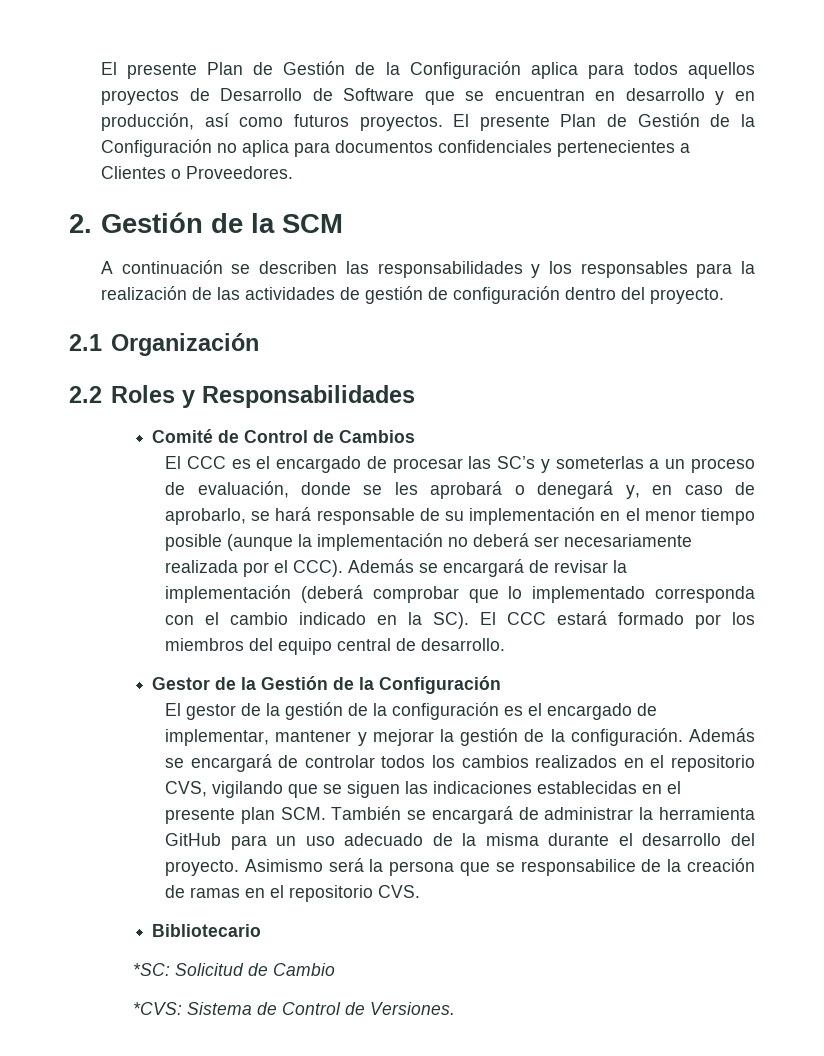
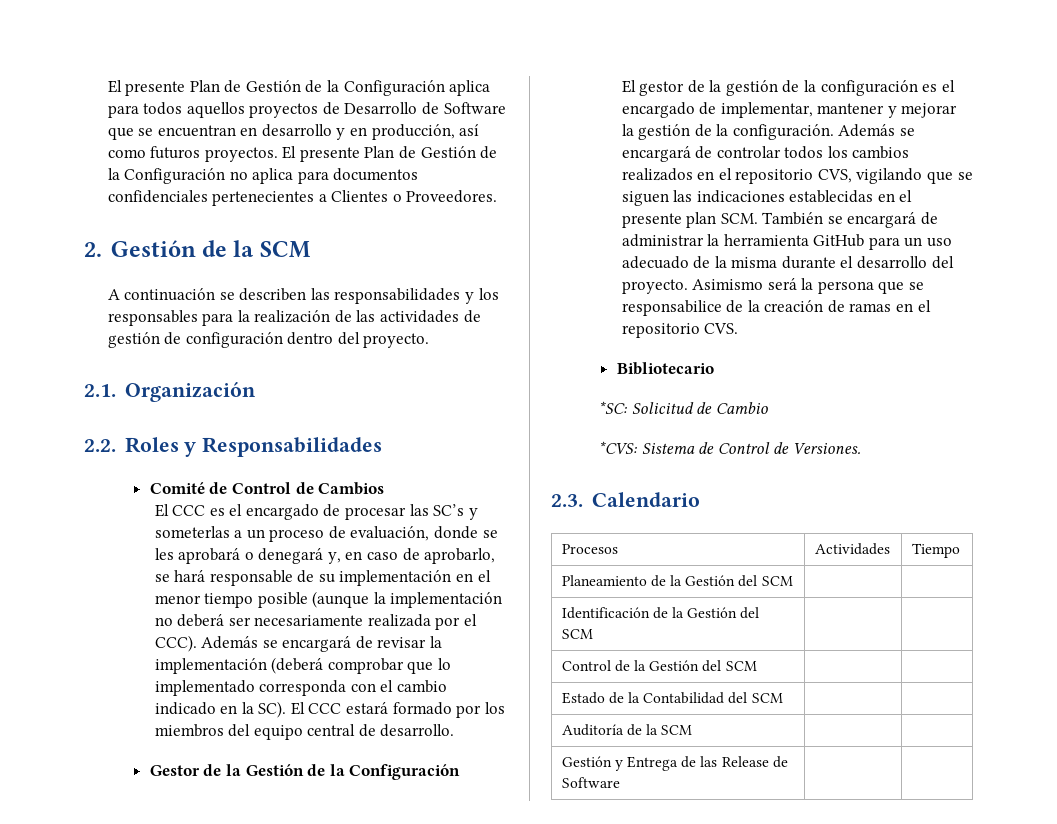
[69,334,102,351] 2.1 -> [84,384,116,397] 2.1.
[69,386,102,403] 2.2 -> [84,439,116,452] 2.2.
(456, 1008) none -> [551,492,700,507] [561,544,618,554] [814,543,890,555] [911,543,960,558] [561,575,793,587] [561,607,760,619] [561,629,593,639] [561,660,757,672] [561,692,783,704] [561,724,693,736] [561,756,788,771] [561,777,620,788] // 2.3. Calendario // Procesos | Actividades | Tiempo // Planeamiento de la Gestión del SCM | | // Identificación de la Gestión del SCM | | // Control de la Gestión del SCM | | // Estado de la Contabilidad del SCM | | // Auditoría de la SCM | | // Gestión y Entrega de las Release de Software | |

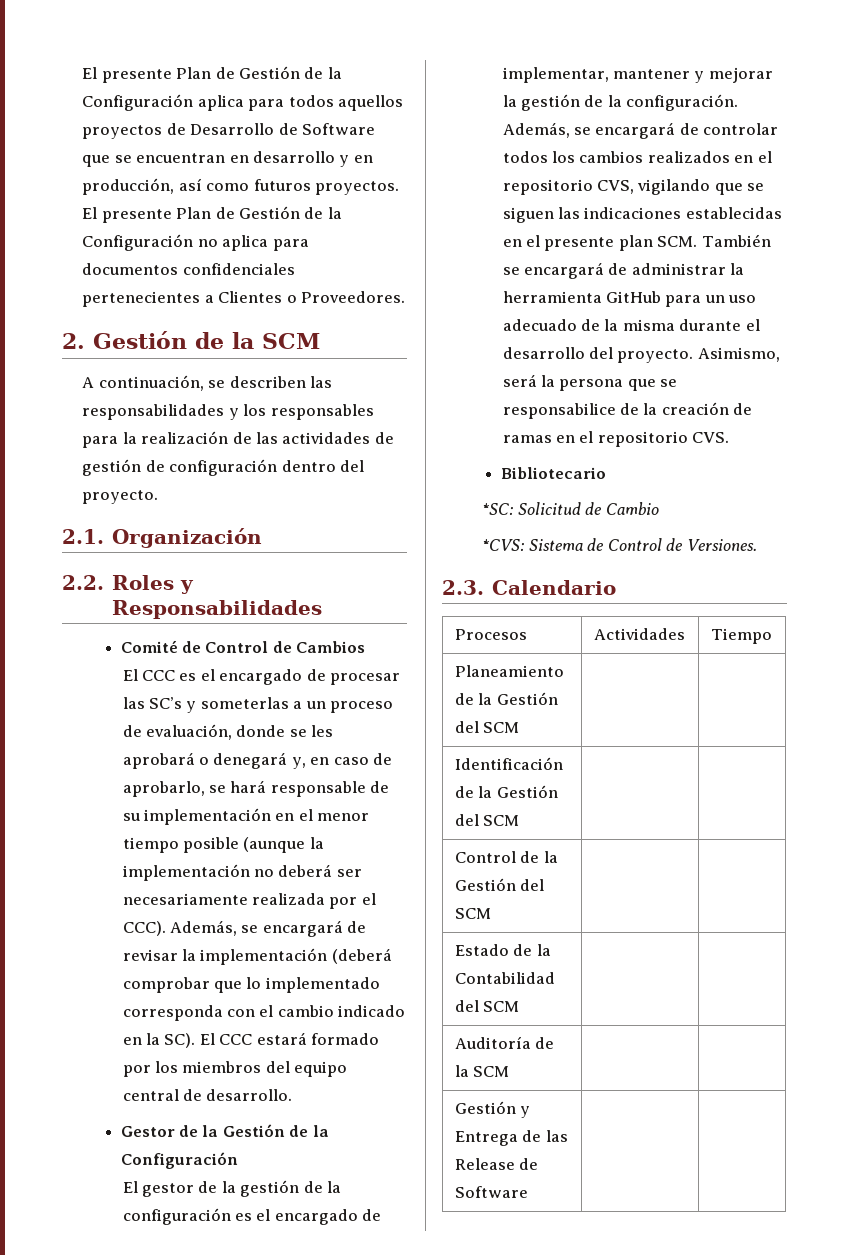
[124,288,216,301] continuación -> [98,375,204,391] continuación,
[201,636,259,649] Además -> [169,920,237,936] Además,
[838,124,896,137] Además -> [502,122,570,138] Además,
[692,279,764,290] Asimismo -> [697,347,780,362] Asimismo,

